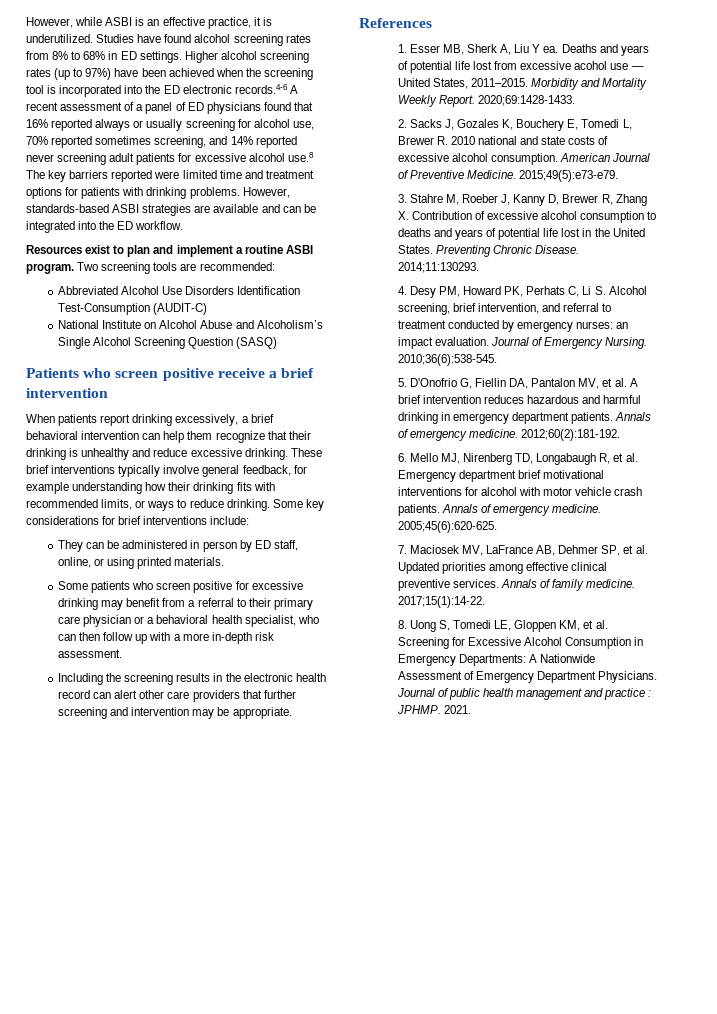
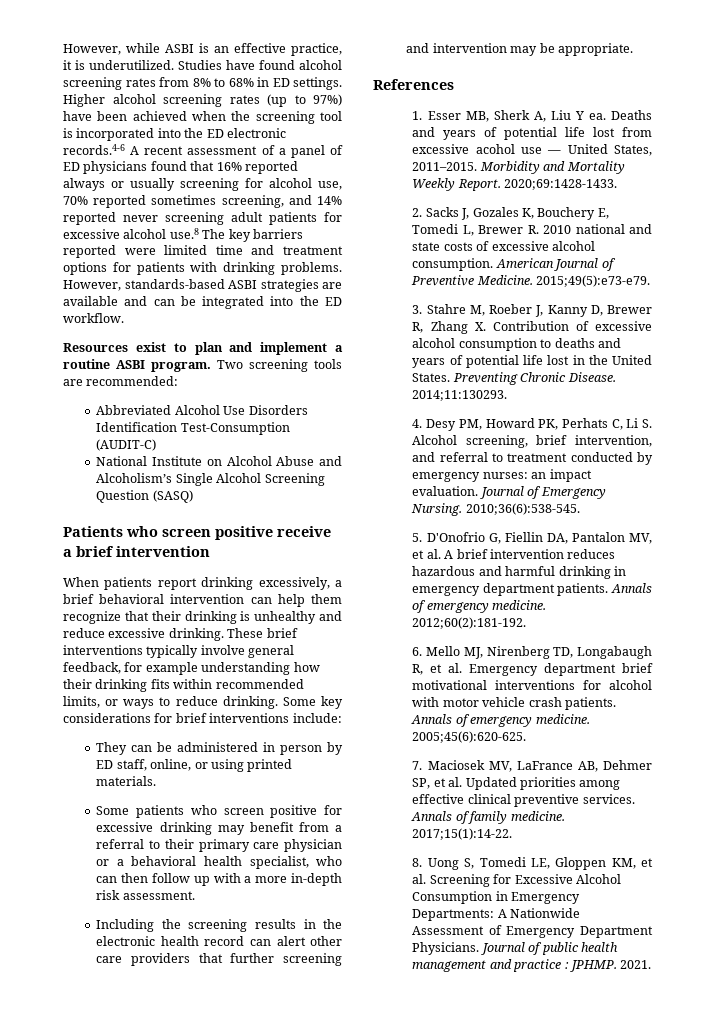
[253,482,275,491] with -> [173,679,213,689] within

